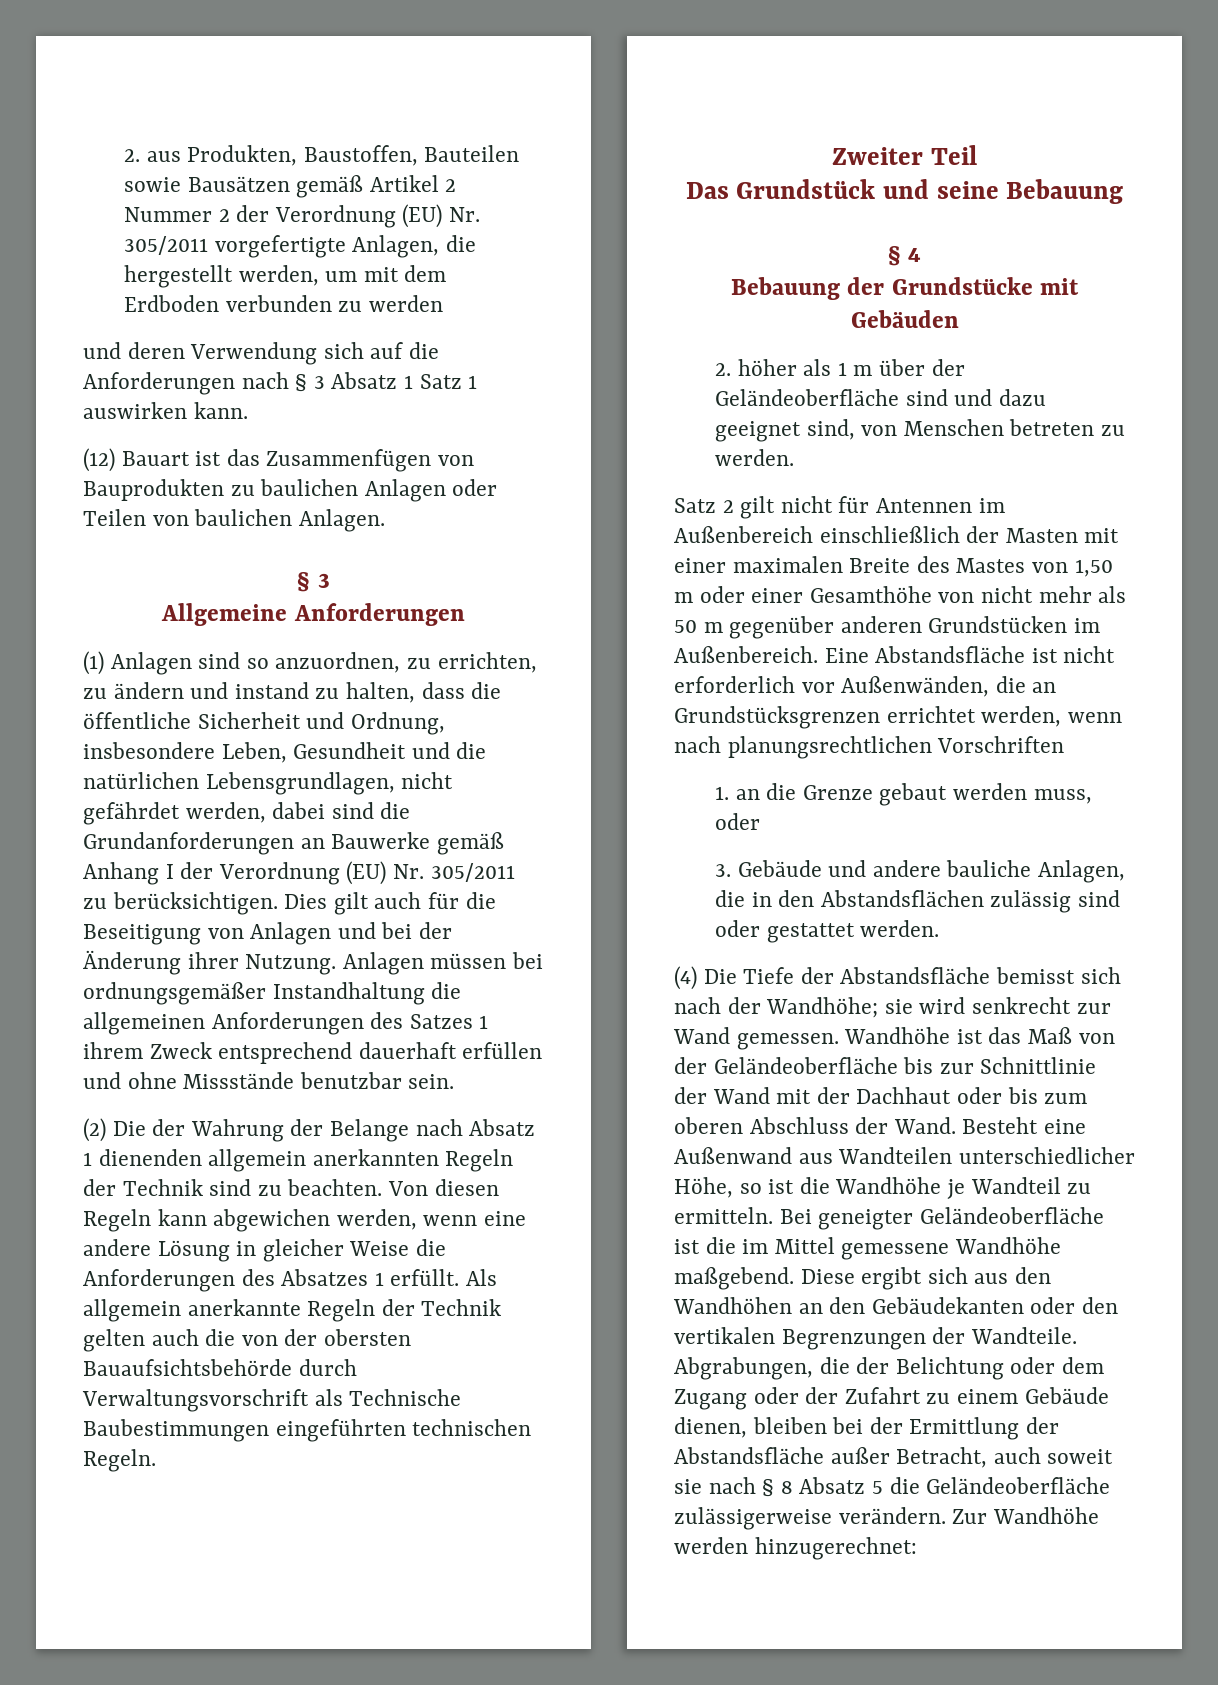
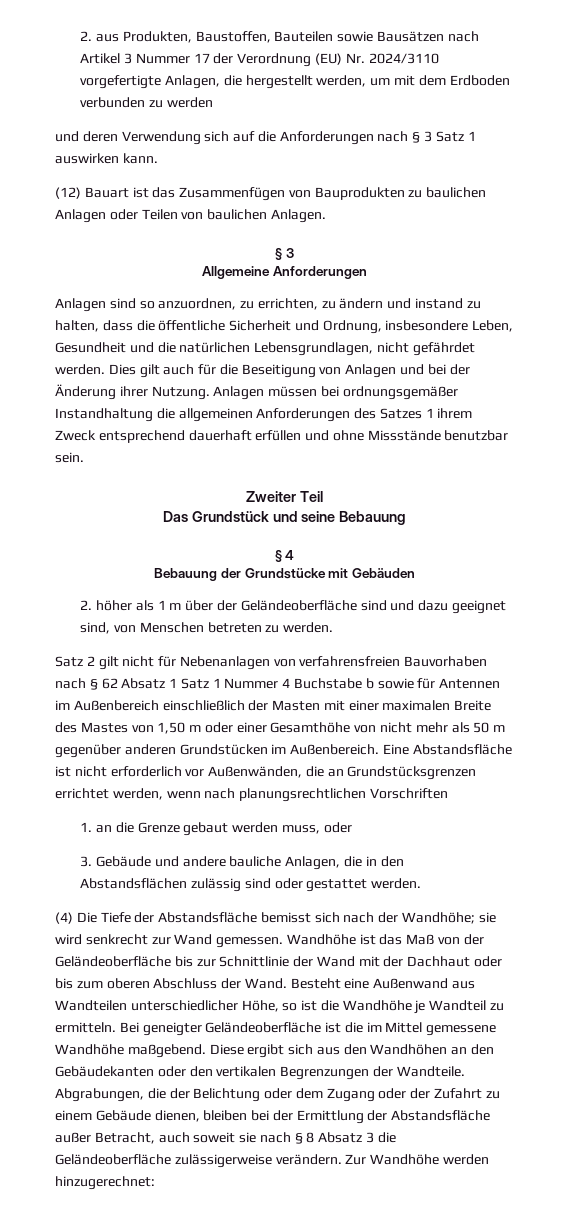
[296,175,457,198] [123,204,480,228] [123,236,208,255] gemäß Artikel 2 Nummer 2 der Verordnung (EU) Nr. 305/2011 -> [447,31,479,42] [80,53,439,67] nach Artikel 3 Nummer 17 der Verordnung (EU) Nr. 2024/3110
[331,372,414,389] Absatz 1 -> (433, 136) none
[83,651,104,675] (1) -> (367, 272) none
[185,802,411,823] [83,832,504,855] [83,861,515,885] [83,892,278,915] werden, dabei sind die Grundanforderungen an Bauwerke gemäß Anhang I der Verordnung (EU) Nr. 305/2011 zu berücksichtigen. -> [55,364,105,375] werden.
[83,1118,536,1142] [83,1149,514,1172] [83,1179,499,1196] [83,1209,527,1232] [83,1239,447,1262] [83,1269,498,1292] [83,1299,502,1322] [83,1329,412,1352] [83,1359,357,1376] [82,1389,462,1412] [83,1419,532,1442] [83,1449,156,1472] // (2) Die der Wahrung der Belange nach Absatz 1 dienenden allgemein anerkannten Regeln der Technik sind zu beachten. Von diesen Regeln kann abgewichen werden, wenn eine andere Lösung in gleicher Weise die Anforderungen des Absatzes 1 erfüllt. Als allgemein anerkannte Regeln der Technik gelten auch die von der obersten Bauaufsichtsbehörde durch Verwaltungsvorschrift als Technische Baubestimmungen eingeführten technischen Regeln. -> (84, 457) none
(870, 504) none -> [179,656,488,670] [55,678,436,690] Nebenanlagen von verfahrensfreien Bauvorhaben nach § 62 Absatz 1 Satz 1 Nummer 4 Buchstabe b sowie für
[872,1481,884,1494] 5 -> [366,1132,375,1143] 3

